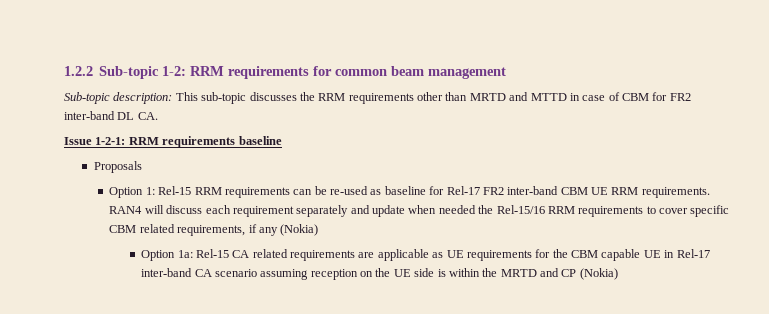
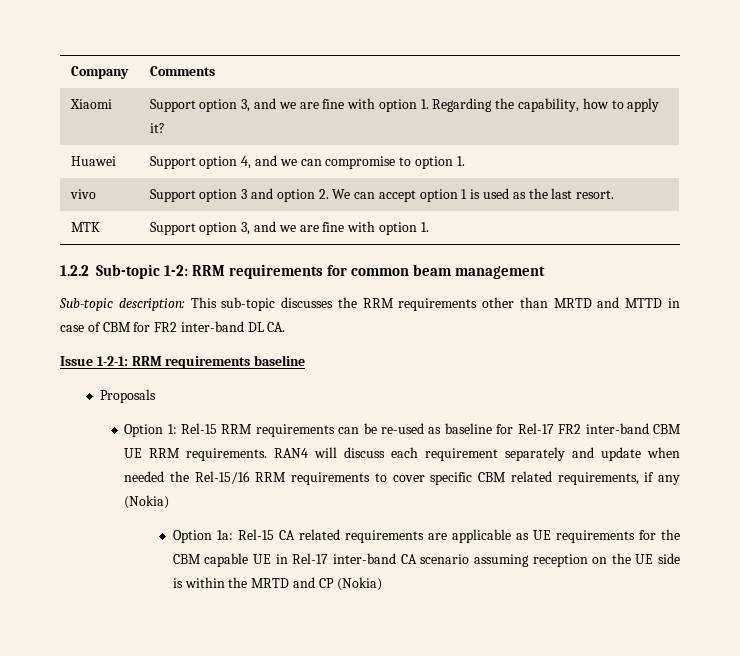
(64, 71) none -> [70,66,129,79] [149,66,215,76] [69,99,112,109] [149,98,660,112] [149,123,165,133] [70,156,116,166] [149,155,465,169] [69,189,96,199] [149,188,615,202] [70,222,100,232] [149,221,429,235] Company | Comments // Xiaomi | Support option 3, and we are fine with option 1. Regarding the capability, how to apply it? // Huawei | Support option 4, and we can compromise to option 1. // vivo | Support option 3 and option 2. We can accept option 1 is used as the last resort. // MTK | Support option 3, and we are fine with option 1. //

